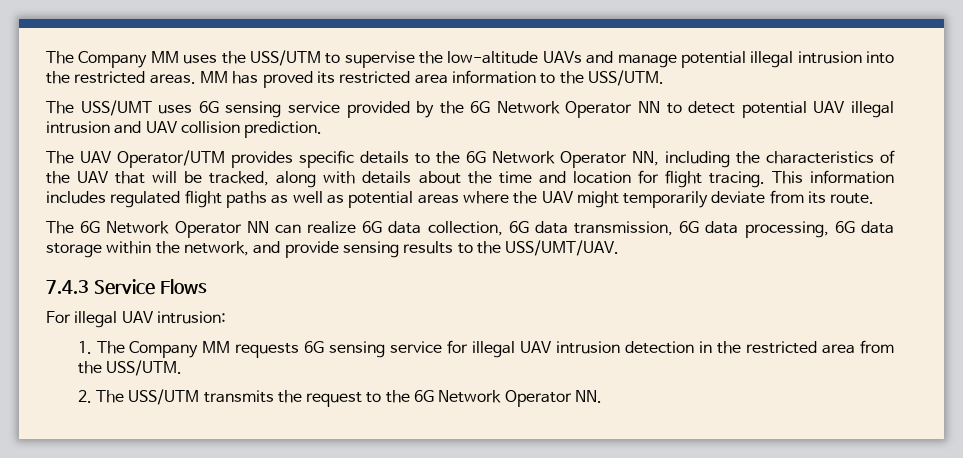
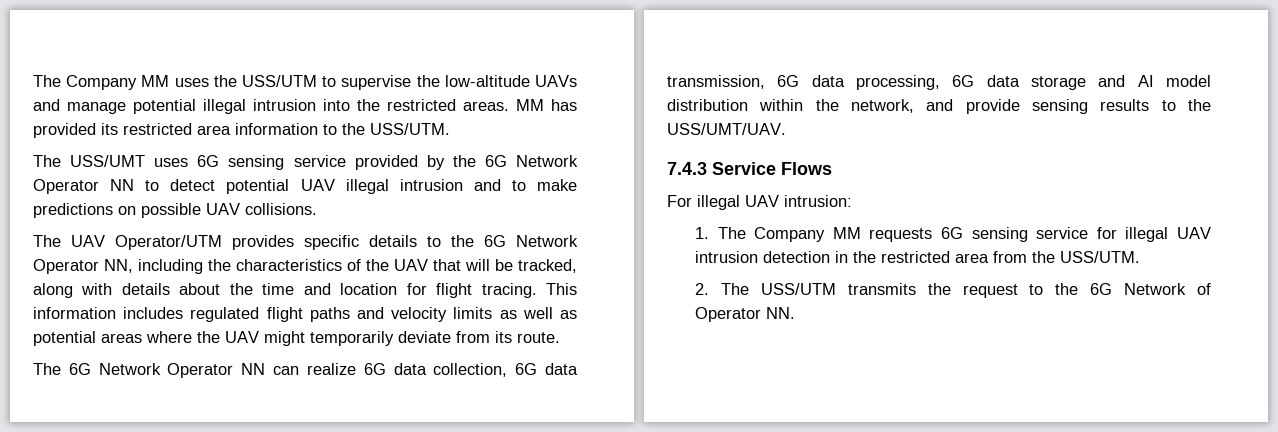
[262,71,313,88] proved -> [33,123,96,138] provided
[145,121,323,138] UAV collision prediction. -> [511,179,578,191] [33,203,317,218] to make predictions on possible UAV collisions.
(267, 199) none -> [356,307,493,322] and velocity limits
(102, 250) none -> [1098,75,1211,87] [667,99,748,111] and AI model distribution
(502, 396) none -> [1197,283,1211,295] of

